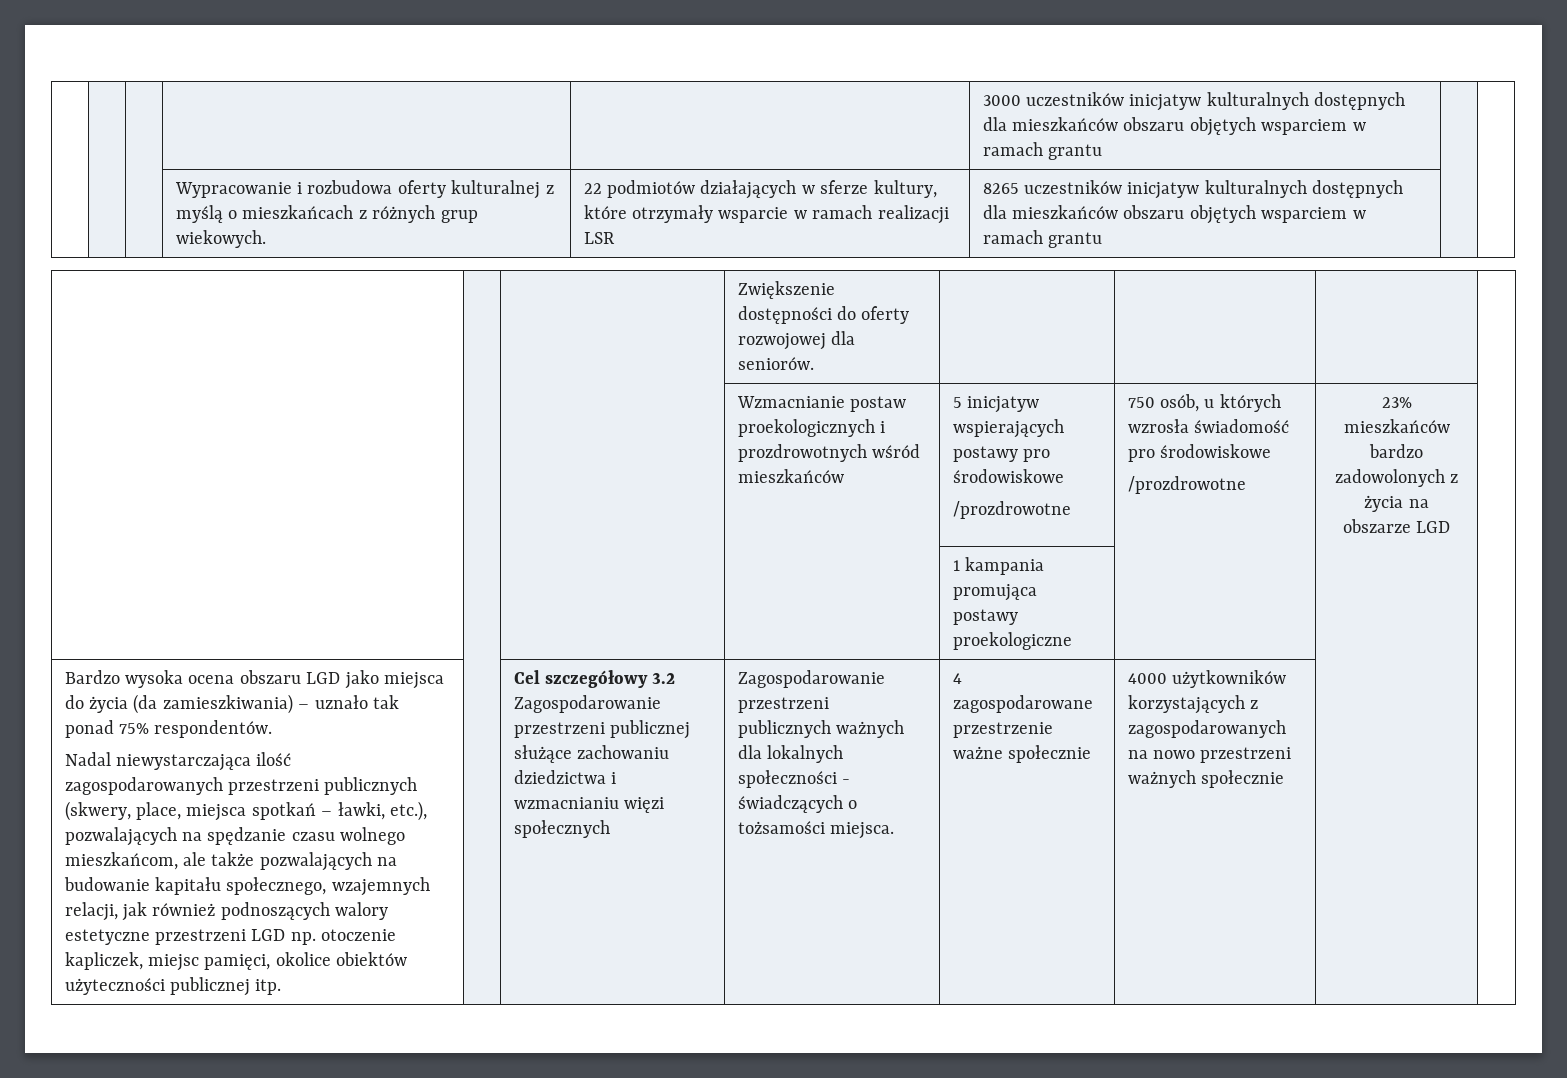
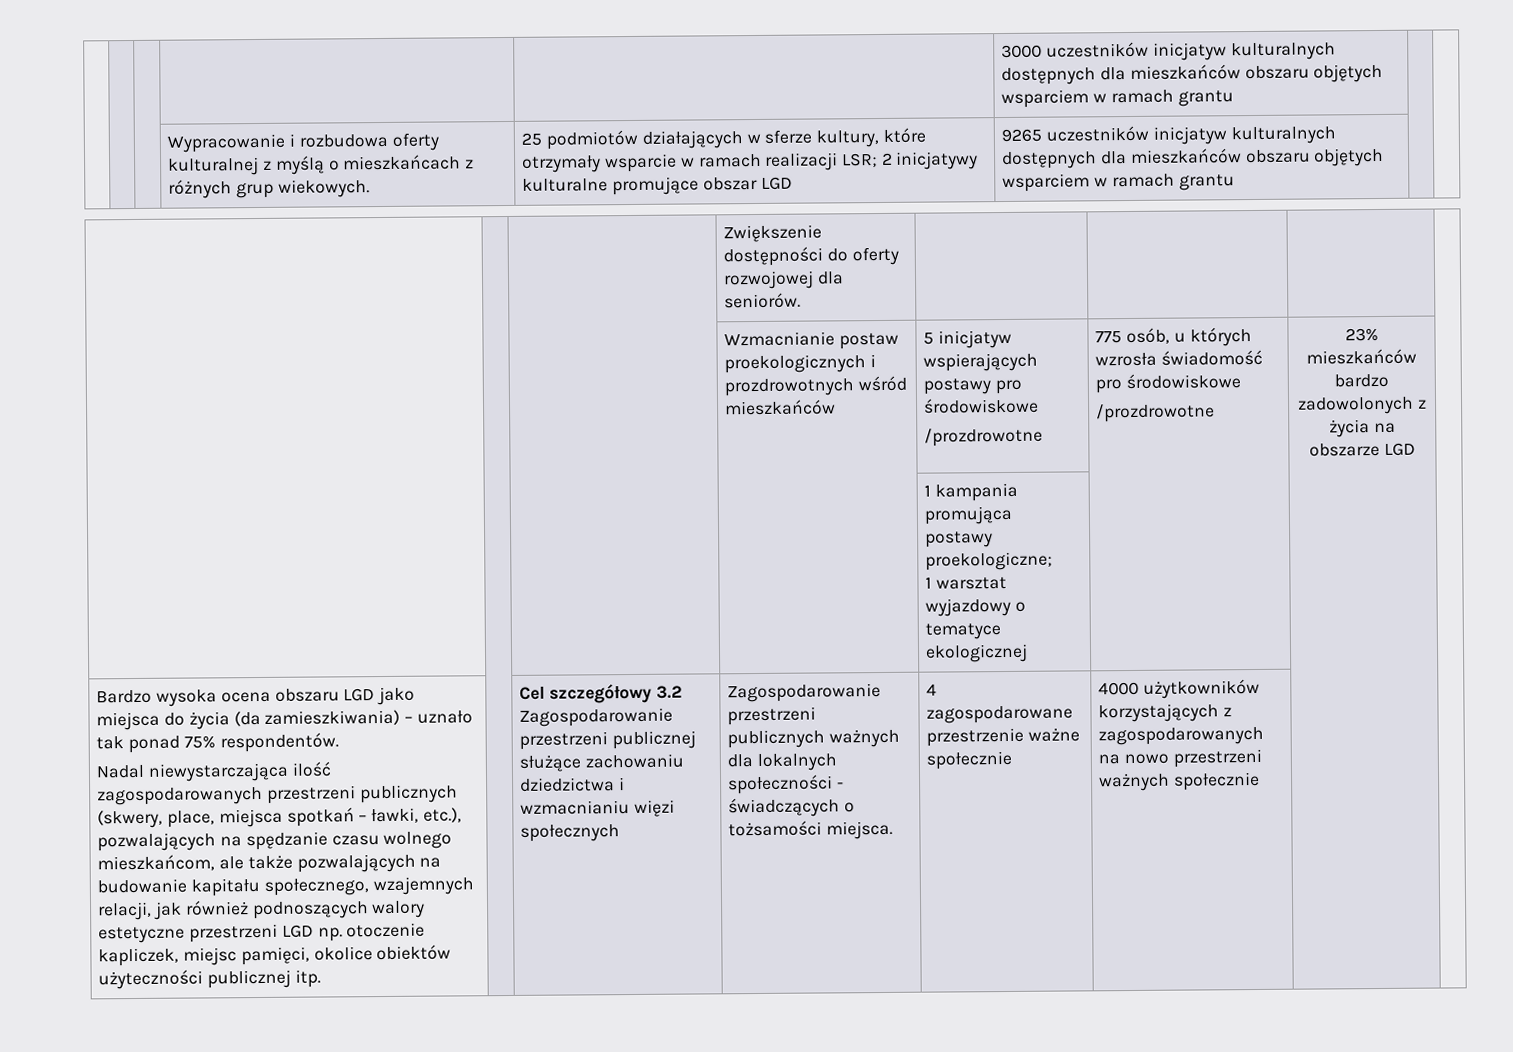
[583,183,602,194] 22 -> [521,132,543,146] 25
[583,232,615,244] [982,183,1019,194] LSR | 8265 -> [841,151,979,170] [522,176,793,196] [1001,128,1043,143] LSR; 2 inicjatywy kulturalne promujące obszar LGD | 9265
[1127,397,1155,408] 750 -> [1095,331,1123,344] 775
[952,632,1072,650] proekologiczne -> [925,551,1054,571] [925,576,1008,590] [925,597,1027,617] [925,623,1002,640] [925,643,1029,663] proekologiczne; // 1 warsztat wyjazdowy o tematyce ekologicznej

